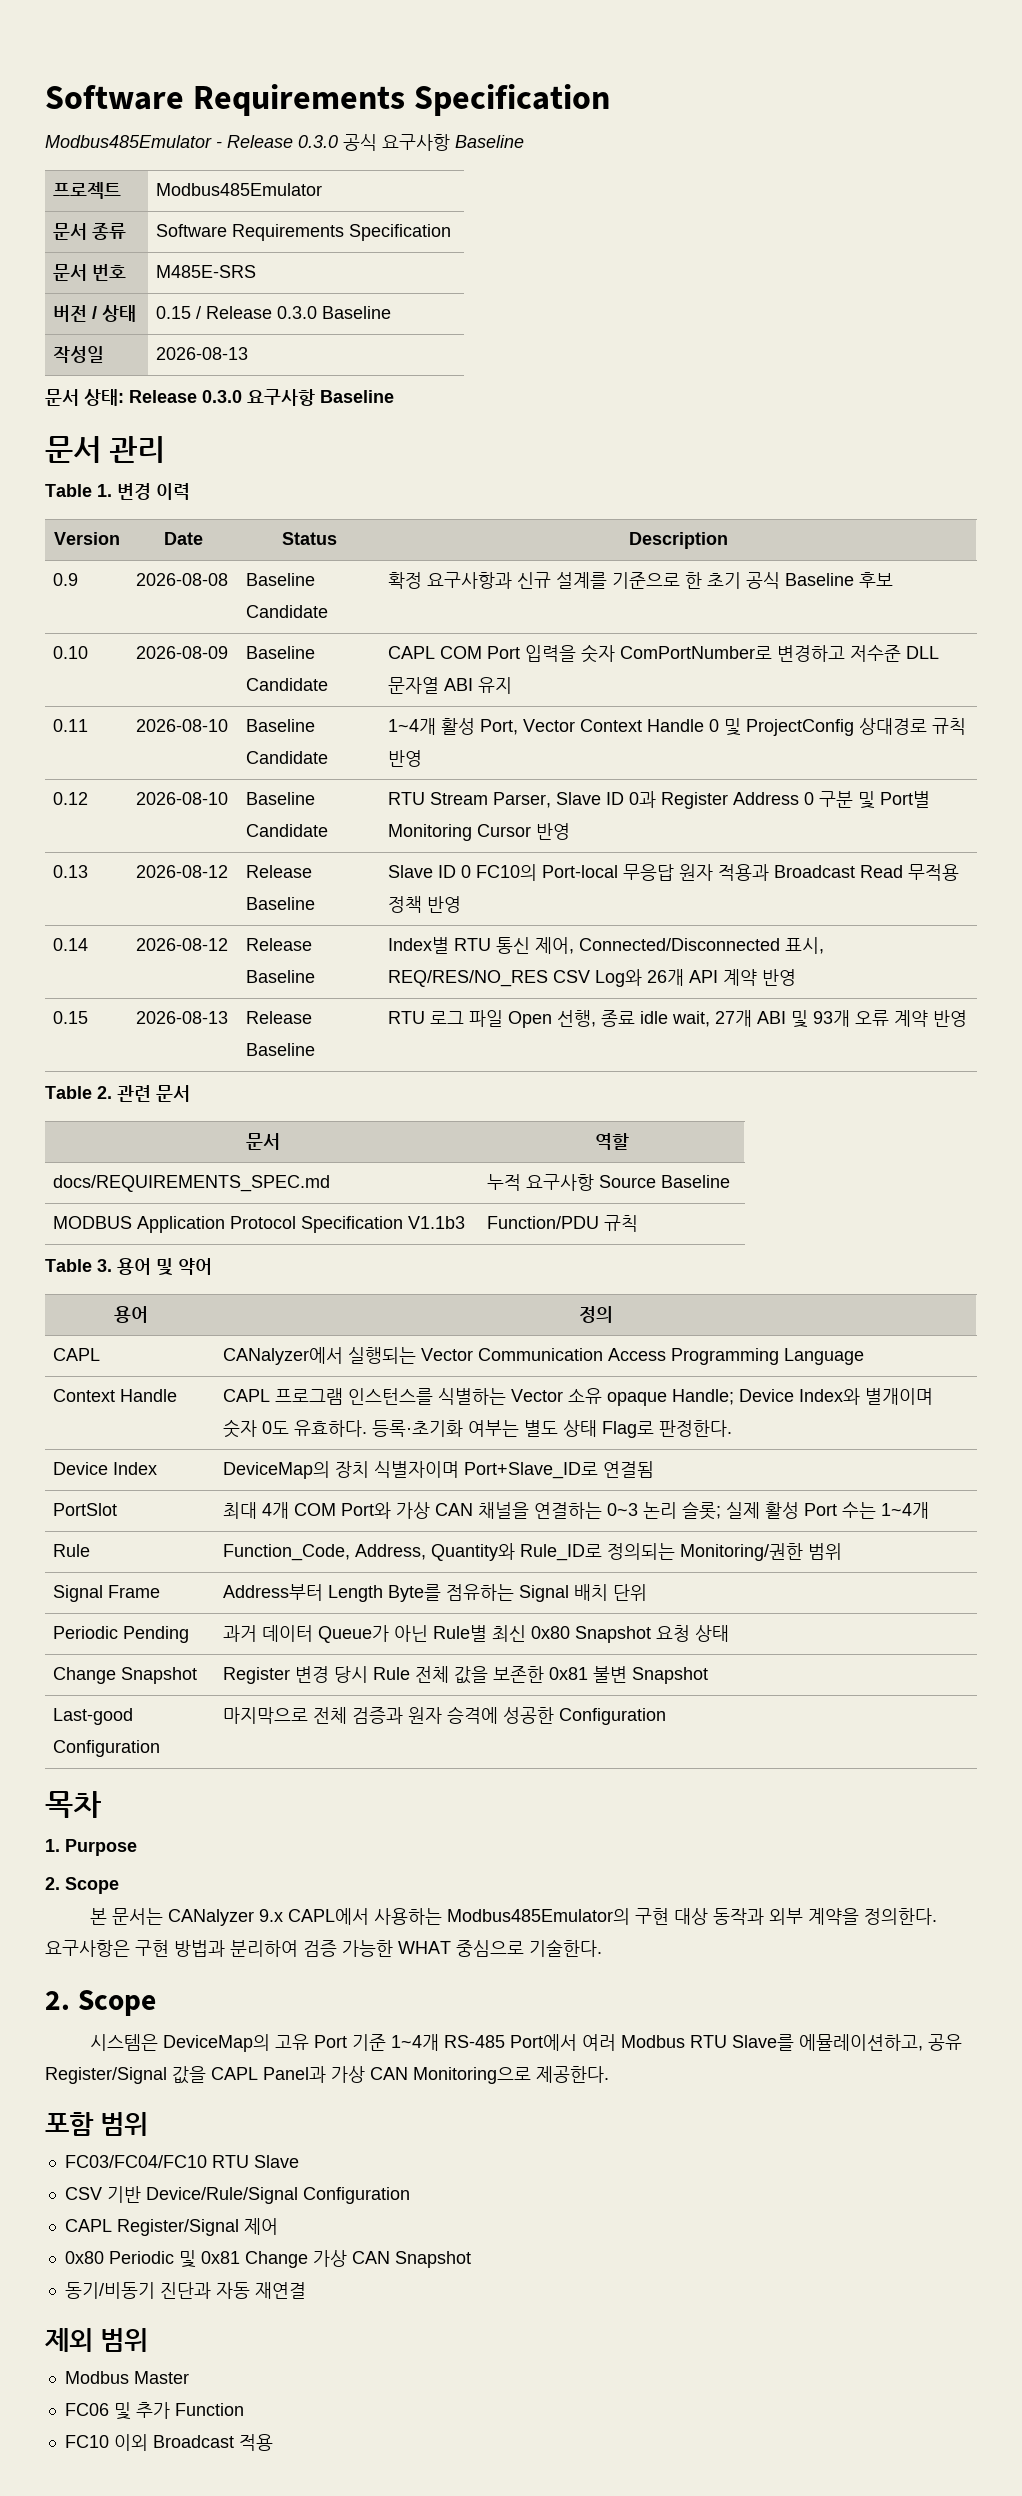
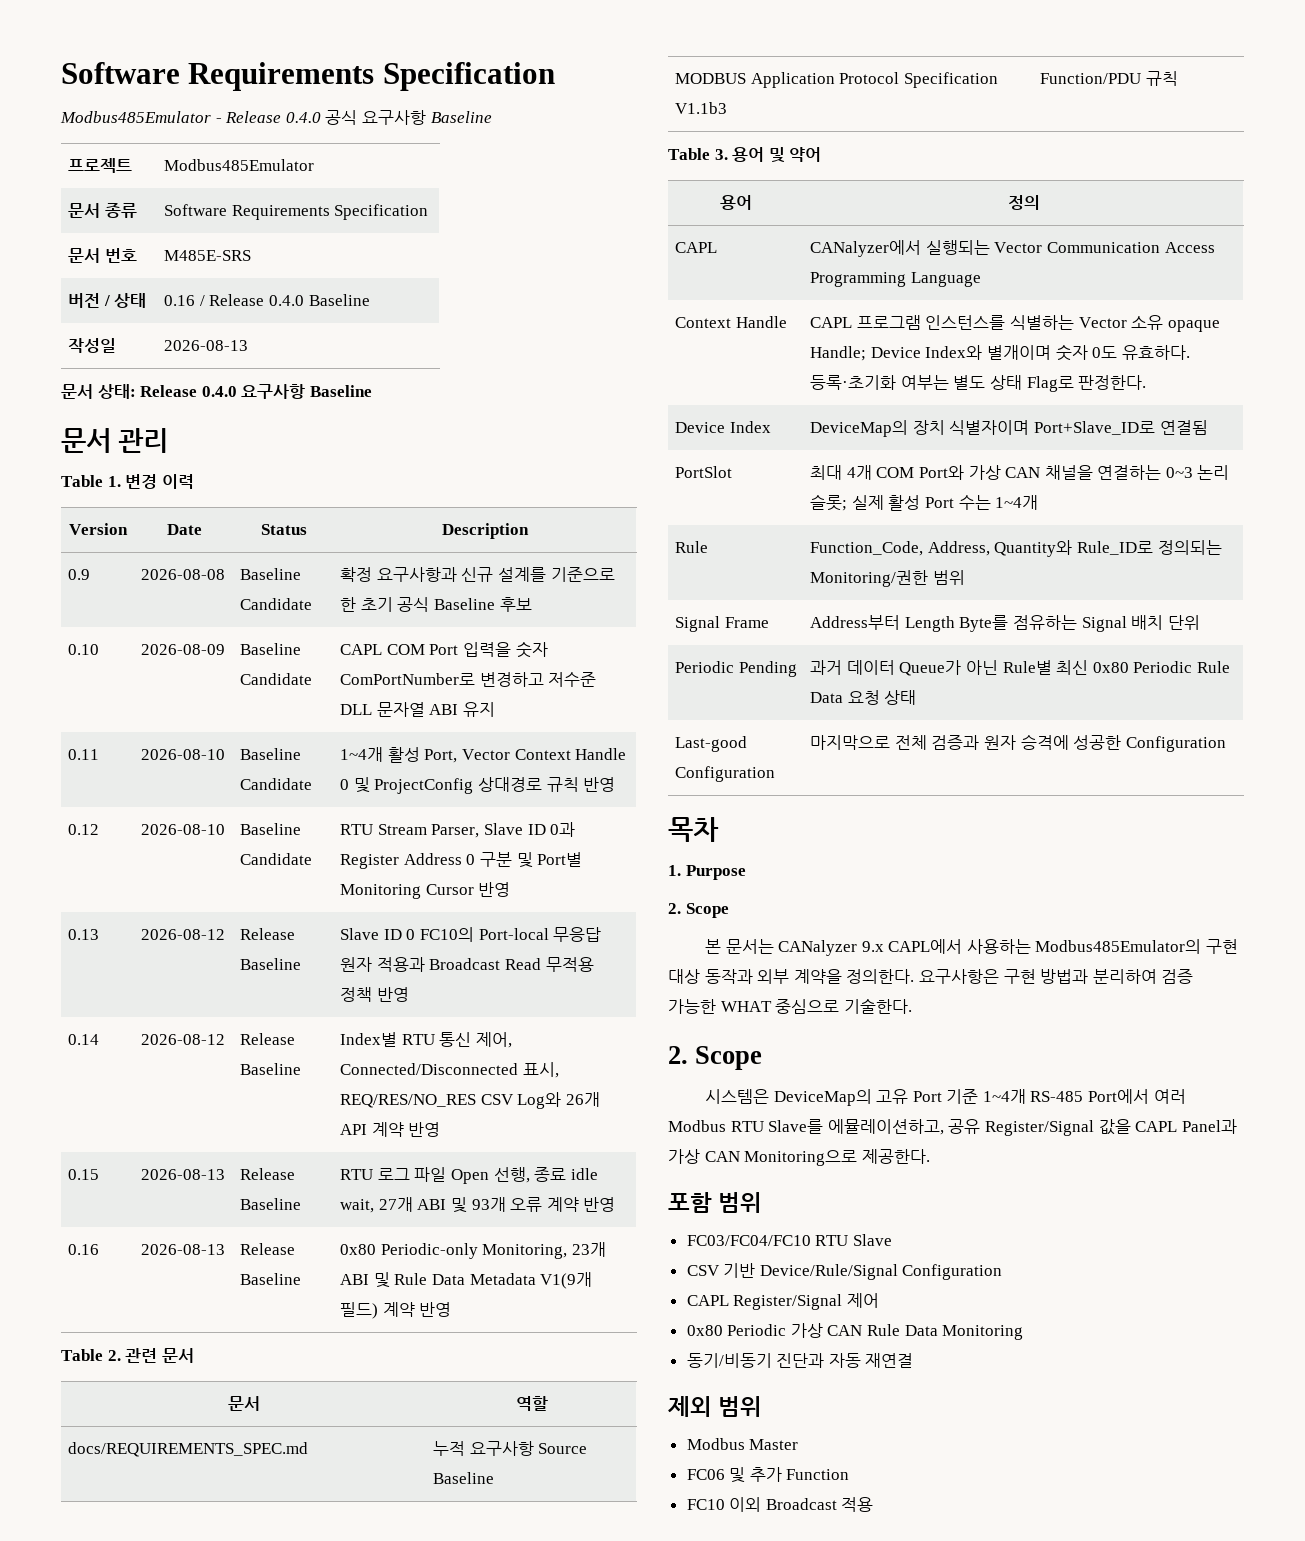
[298,135,338,148] 0.3.0 -> [285,112,321,123] 0.4.0
[156,306,192,319] 0.15 -> [164,295,196,306] 0.16
[277,306,318,319] 0.3.0 -> [268,295,304,306] 0.4.0
[202,390,242,403] 0.3.0 -> [201,386,237,397] 0.4.0
(968, 1018) none -> [68,1244,100,1255] [141,1244,226,1255] [240,1243,296,1255] [240,1273,302,1285] [340,1242,606,1259] [340,1272,593,1289] [340,1302,452,1319] // 0.16 | 2026-08-13 | Release Baseline | 0x80 Periodic-only Monitoring, 23개 ABI 및 Rule Data Metadata V1(9개 필드) 계약 반영
[575,1626,652,1643] Snapshot -> [1133,661,1230,673] [810,692,844,703] Periodic Rule Data
[53,1667,198,1684] [223,1666,709,1684] // Change Snapshot | Register 변경 당시 Rule 전체 값을 보존한 0x81 불변 Snapshot -> (917, 697) none
[178,2250,471,2268] 및 0x81 Change 가상 CAN Snapshot -> [790,1323,1024,1340] 가상 CAN Rule Data Monitoring

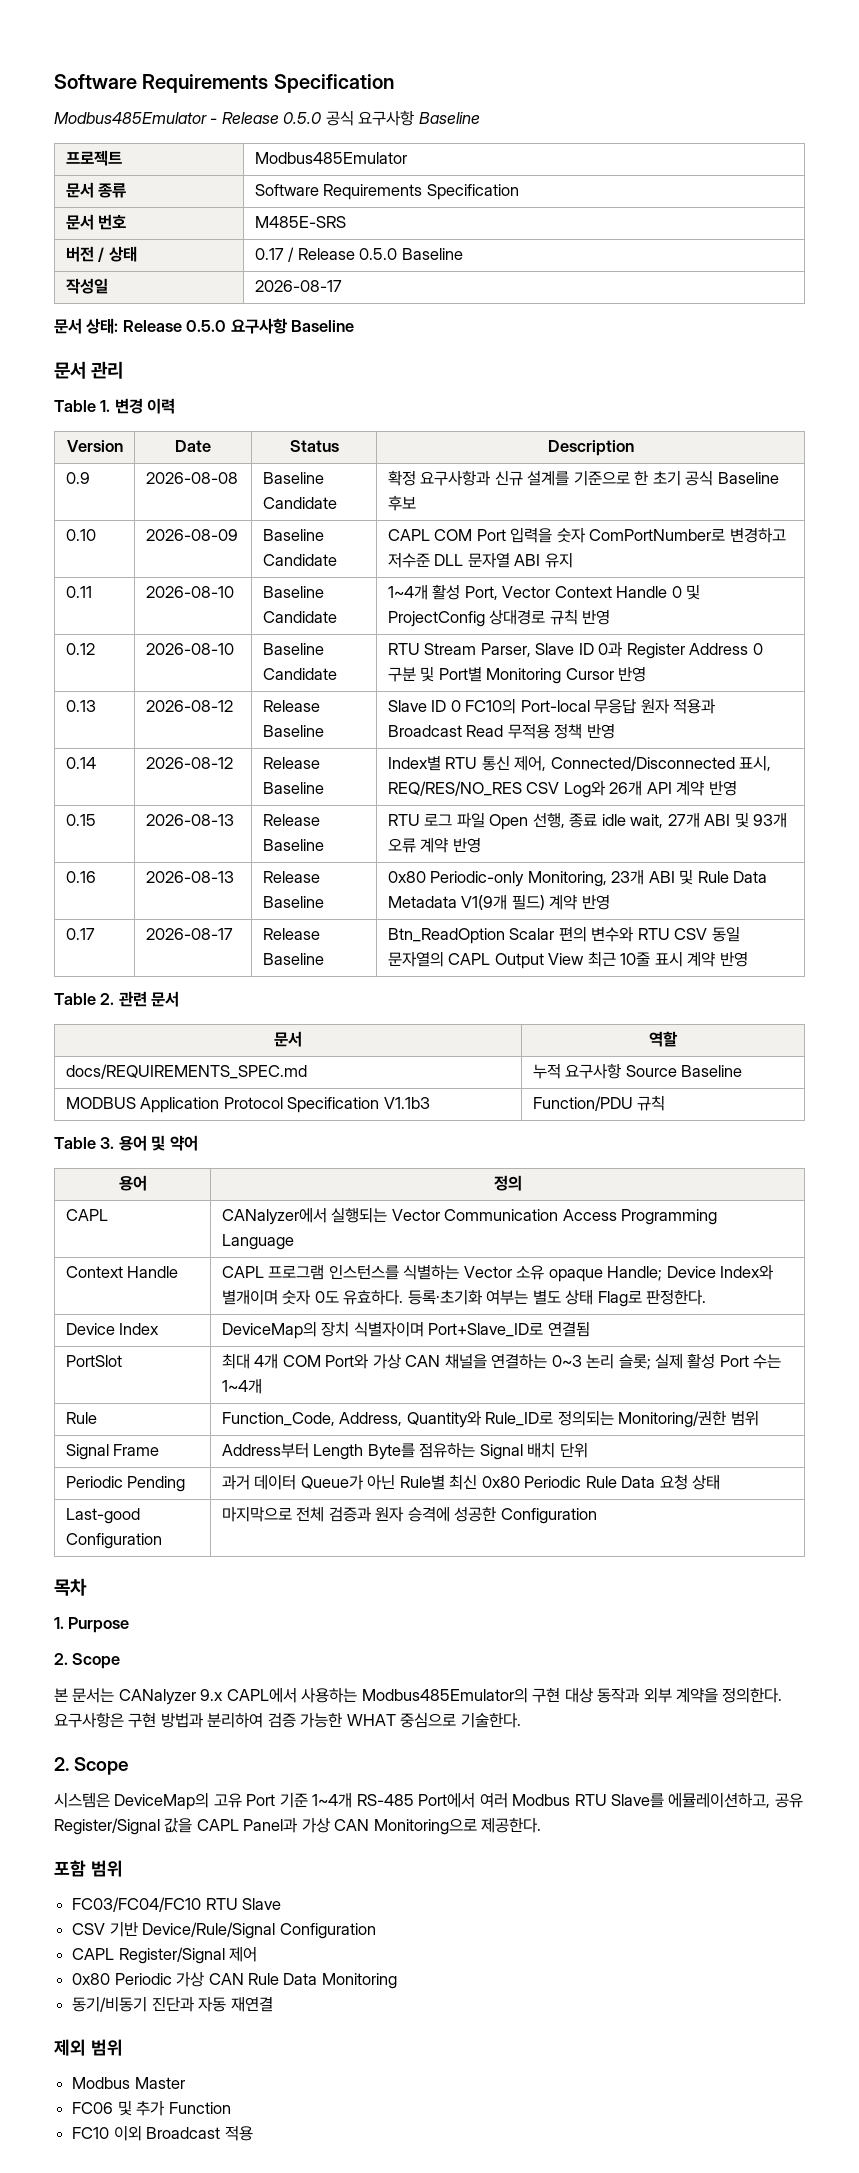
[285,112,321,123] 0.4.0 -> [283,112,323,124] 0.5.0
[164,295,196,306] 0.16 -> [254,248,284,260] 0.17
[268,295,304,306] 0.4.0 -> [359,248,398,260] 0.5.0
[164,340,249,351] 2026-08-13 -> [254,280,342,292] 2026-08-17
[201,386,237,397] 0.4.0 -> [186,320,227,332] 0.5.0
(452, 1309) none -> [65,928,95,940] [145,928,233,940] [262,928,320,940] [262,953,324,965] [387,926,740,944] [387,951,748,969] // 0.17 | 2026-08-17 | Release Baseline | Btn_ReadOption Scalar 편의 변수와 RTU CSV 동일 문자열의 CAPL Output View 최근 10줄 표시 계약 반영

